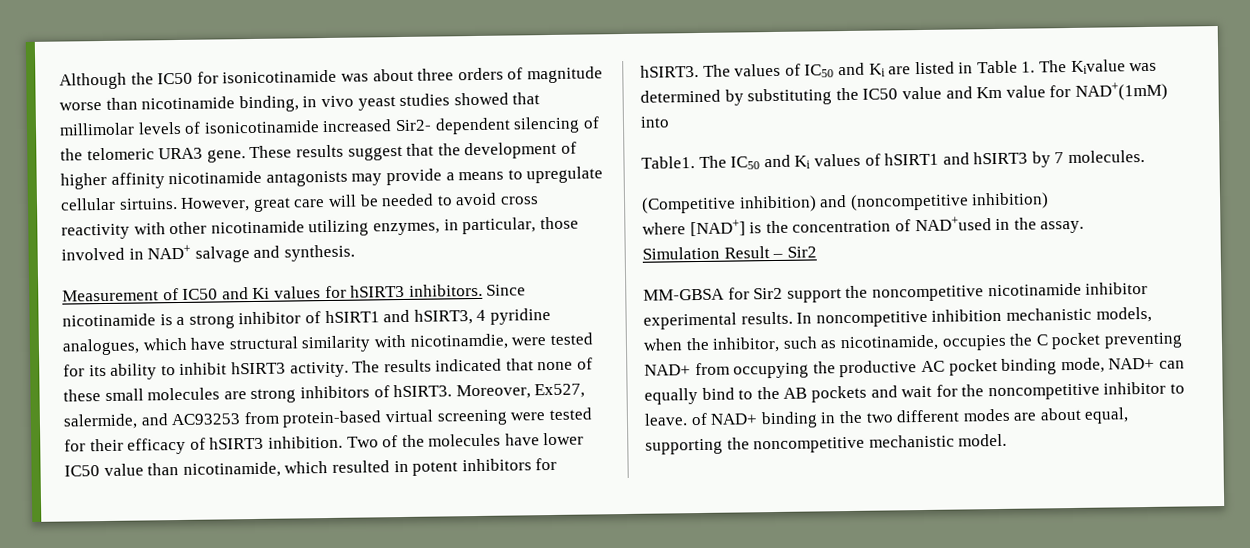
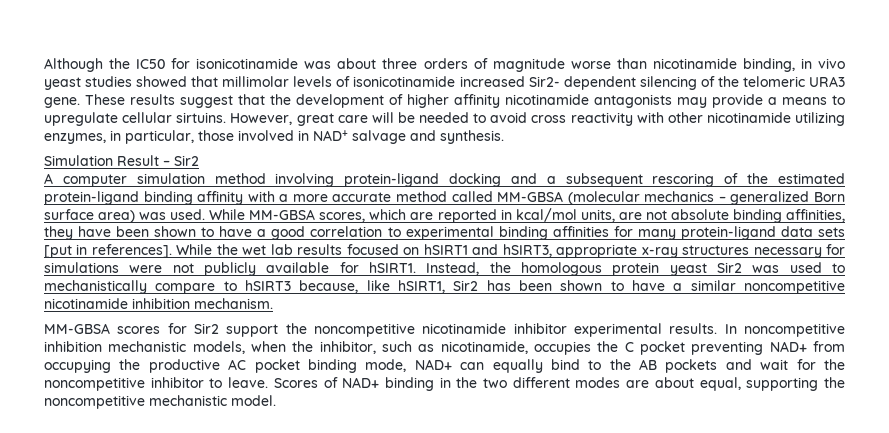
[62,283,527,302] [62,308,551,329] [62,332,593,356] [63,357,594,380] [63,383,586,404] [63,407,592,430] [64,432,585,455] [64,457,558,478] [640,59,1158,78] [640,81,1168,106] [640,116,670,128] [641,149,1146,170] [641,192,1050,214] [642,216,1085,237] [642,246,817,260] [643,288,725,301] Measurement of IC50 and Ki values for hSIRT3 inhibitors. Since nicotinamide is a strong inhibitor of hSIRT1 and hSIRT3, 4 pyridine analogues, which have structural similarity with nicotinamdie, were tested for its ability to inhibit hSIRT3 activity. The results indicated that none of these small molecules are strong inhibitors of hSIRT3. Moreover, Ex527, salermide, and AC93253 from protein-based virtual screening were tested for their efficacy of hSIRT3 inhibition. Two of the molecules have lower IC50 value than nicotinamide, which resulted in potent inhibitors for hSIRT3. The values of IC50 and Ki are listed in Table 1. The Kivalue was determined by substituting the IC50 value and Km value for NAD+(1mM) into // Table1. The IC50 and Ki values of hSIRT1 and hSIRT3 by 7 molecules. // (Competitive inhibition) and (noncompetitive inhibition) // where [NAD+] is the concentration of NAD+used in the assay. // Simulation Result – Sir2 // MM-GBSA -> [44,155,199,166] [44,173,845,187] [44,191,845,205] [44,208,845,223] [44,226,845,240] [44,244,846,258] [44,262,846,276] [44,280,846,294] [44,298,273,309] [44,323,161,334] Simulation Result – Sir2 // A computer simulation method involving protein-ligand docking and a subsequent rescoring of the estimated protein-ligand binding affinity with a more accurate method called MM-GBSA (molecular mechanics – generalized Born surface area) was used. While MM-GBSA scores, which are reported in kcal/mol units, are not absolute binding affinities, they have been shown to have a good correlation to experimental binding affinities for many protein-ligand data sets [put in references]. While the wet lab results focused on hSIRT1 and hSIRT3, appropriate x-ray structures necessary for simulations were not publicly available for hSIRT1. Instead, the homologous protein yeast Sir2 was used to mechanistically compare to hSIRT3 because, like hSIRT1, Sir2 has been shown to have a similar noncompetitive nicotinamide inhibition mechanism. // MM-GBSA scores
(688, 419) none -> [273,378,318,388] Scores

